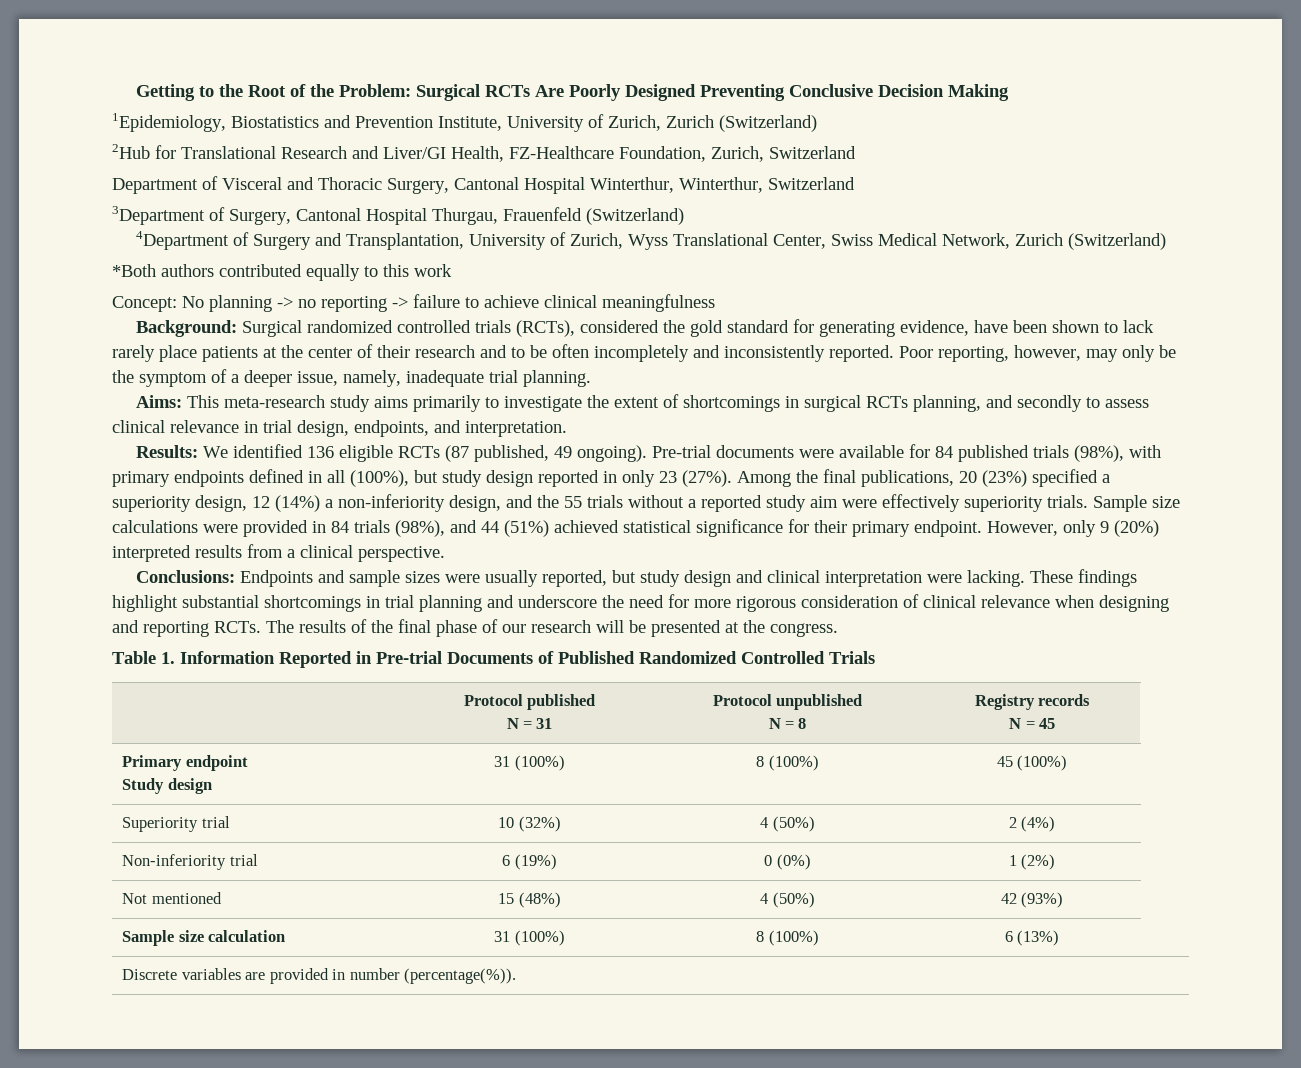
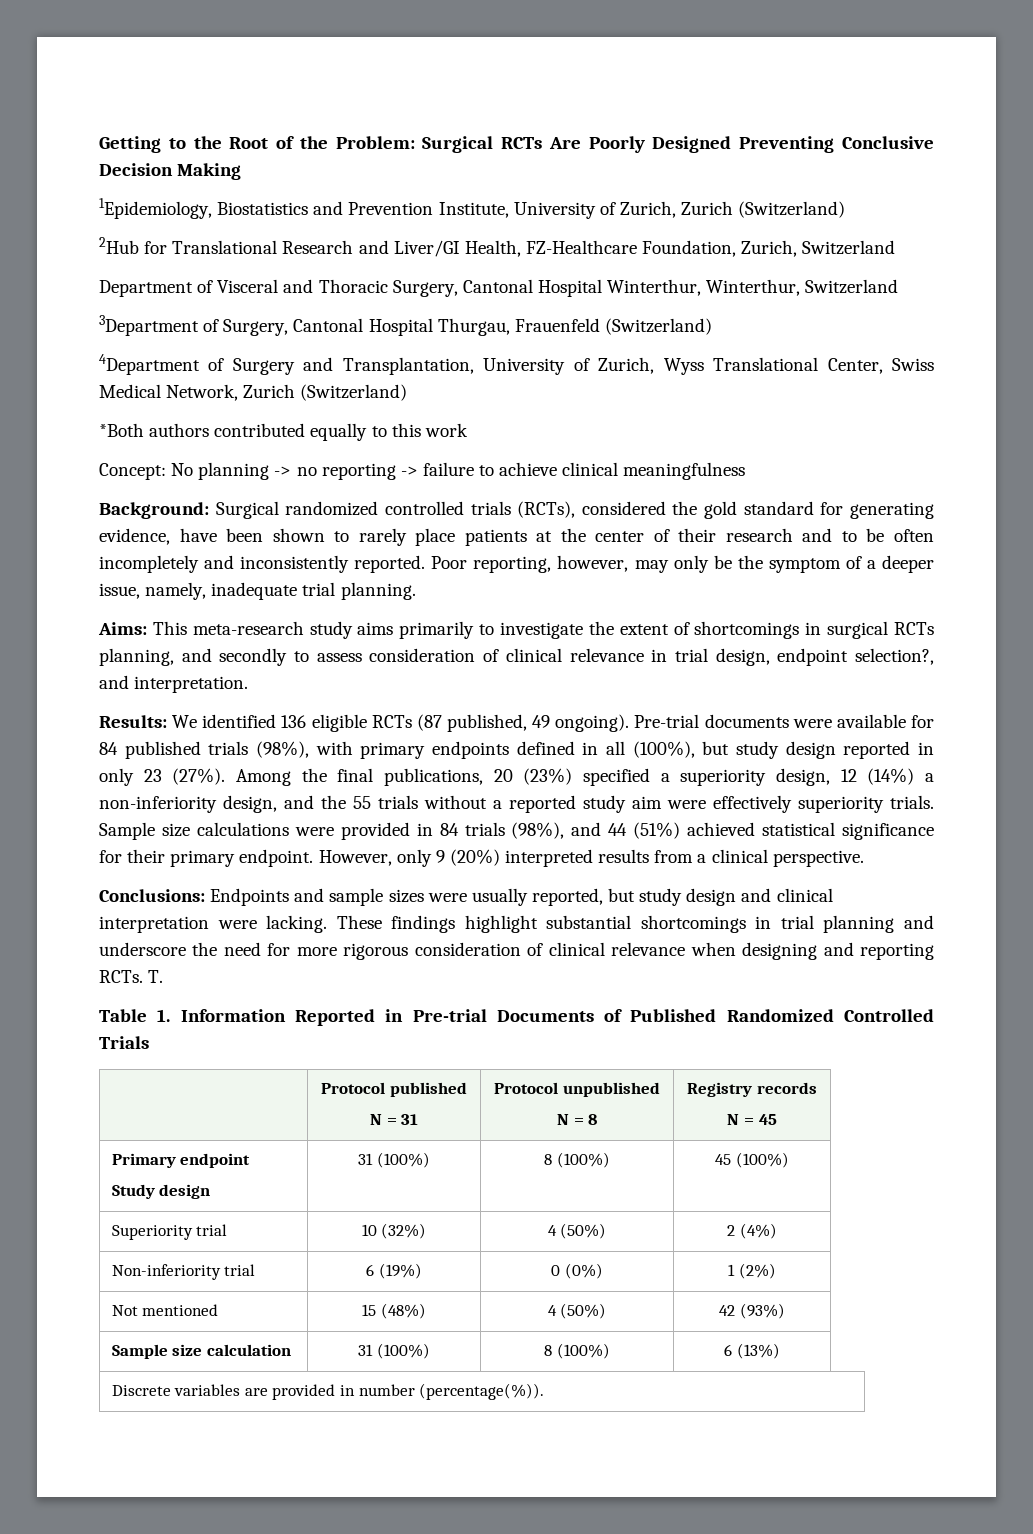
[1123,320,1155,333] lack -> (350, 536) none
(1150, 403) none -> [369,648,500,662] consideration of
[354,420,429,437] endpoints, -> [777,648,935,666] endpoint selection?,
[266,619,838,637] The results of the final phase of our research will be presented at the congress. -> [148,970,164,983] T.

